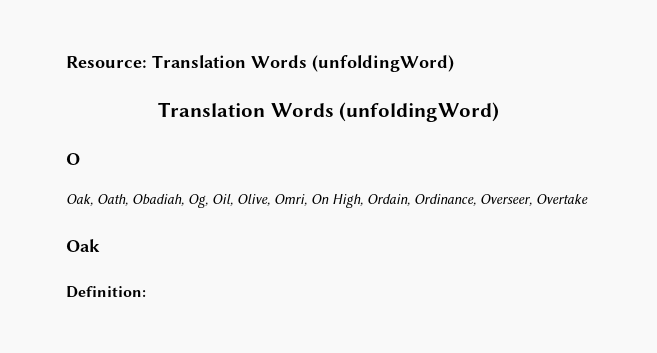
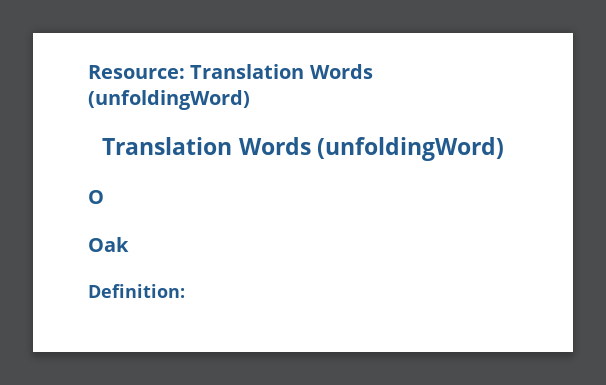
[66,194,588,208] // Oak, Oath, Obadiah, Og, Oil, Olive, Omri, On High, Ordain, Ordinance, Overseer, Overtake -> (104, 197) none

